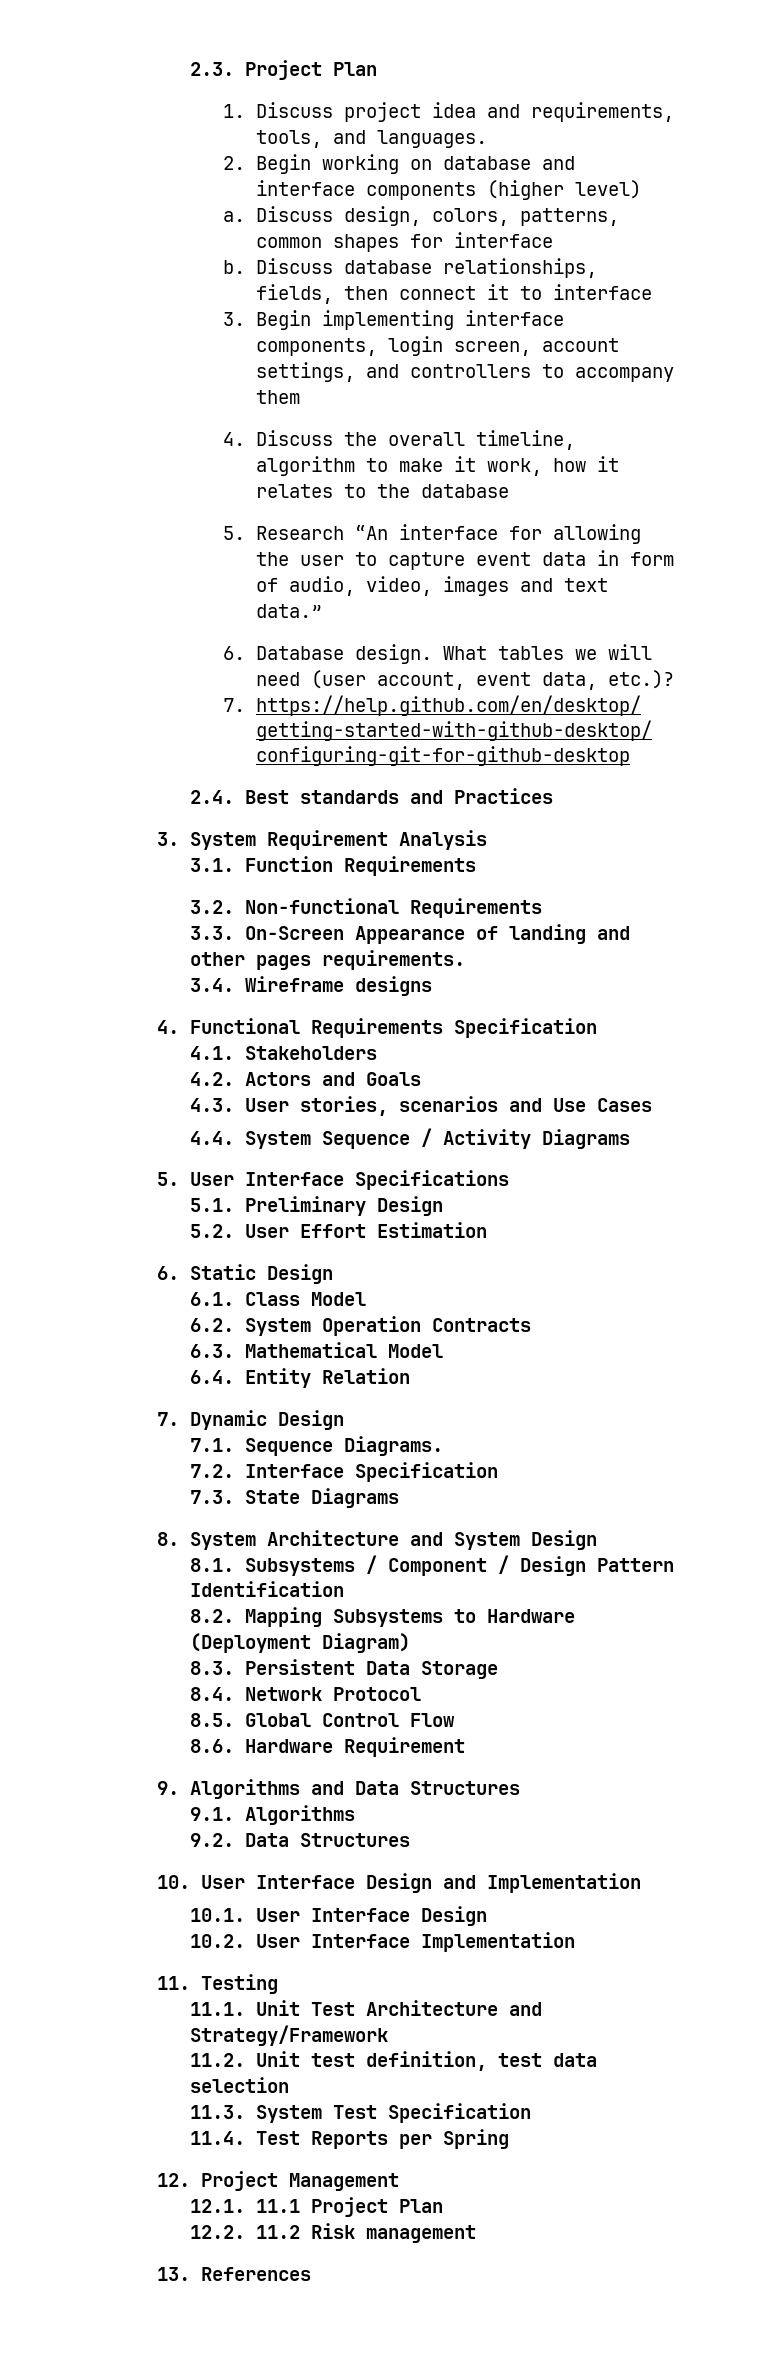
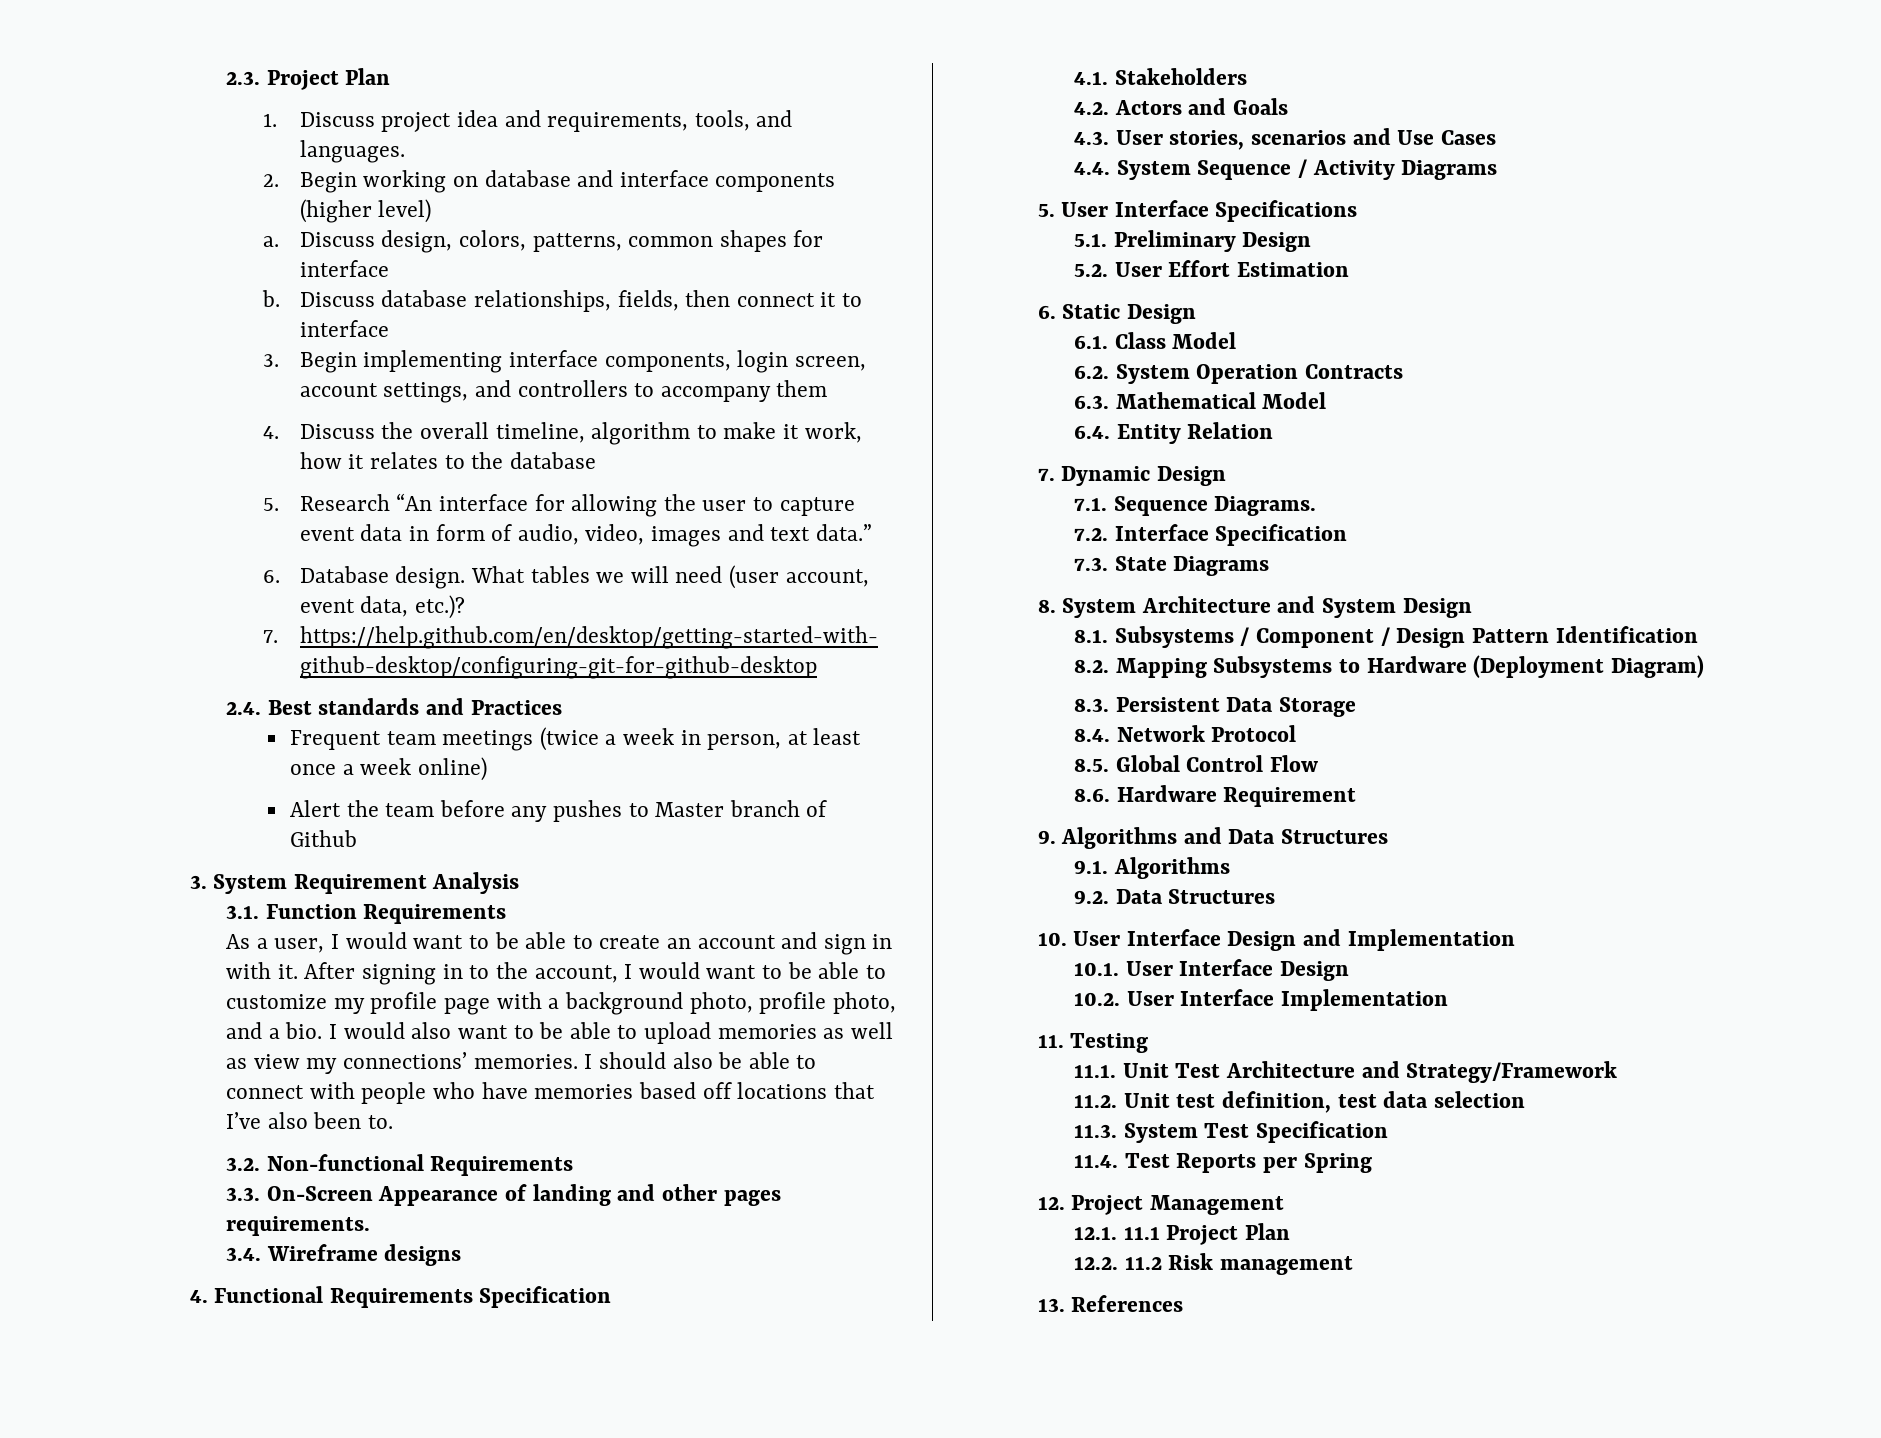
(554, 796) none -> [289,727,862,751] [289,757,487,781] [289,800,828,822] [289,830,357,847] // Frequent team meetings (twice a week in person, at least once a week online) // Alert the team before any pushes to Master branch of Github
(477, 866) none -> [226,932,893,955] [226,962,886,985] [226,992,896,1015] [226,1022,893,1044] [226,1052,817,1074] [226,1082,875,1104] [226,1112,394,1129] // As a user, I would want to be able to create an account and sign in with it. After signing in to the account, I would want to be able to customize my profile page with a background photo, profile photo, and a bio. I would also want to be able to upload memories as well as view my connections’ memories. I should also be able to connect with people who have memories based off locations that I’ve also been to.

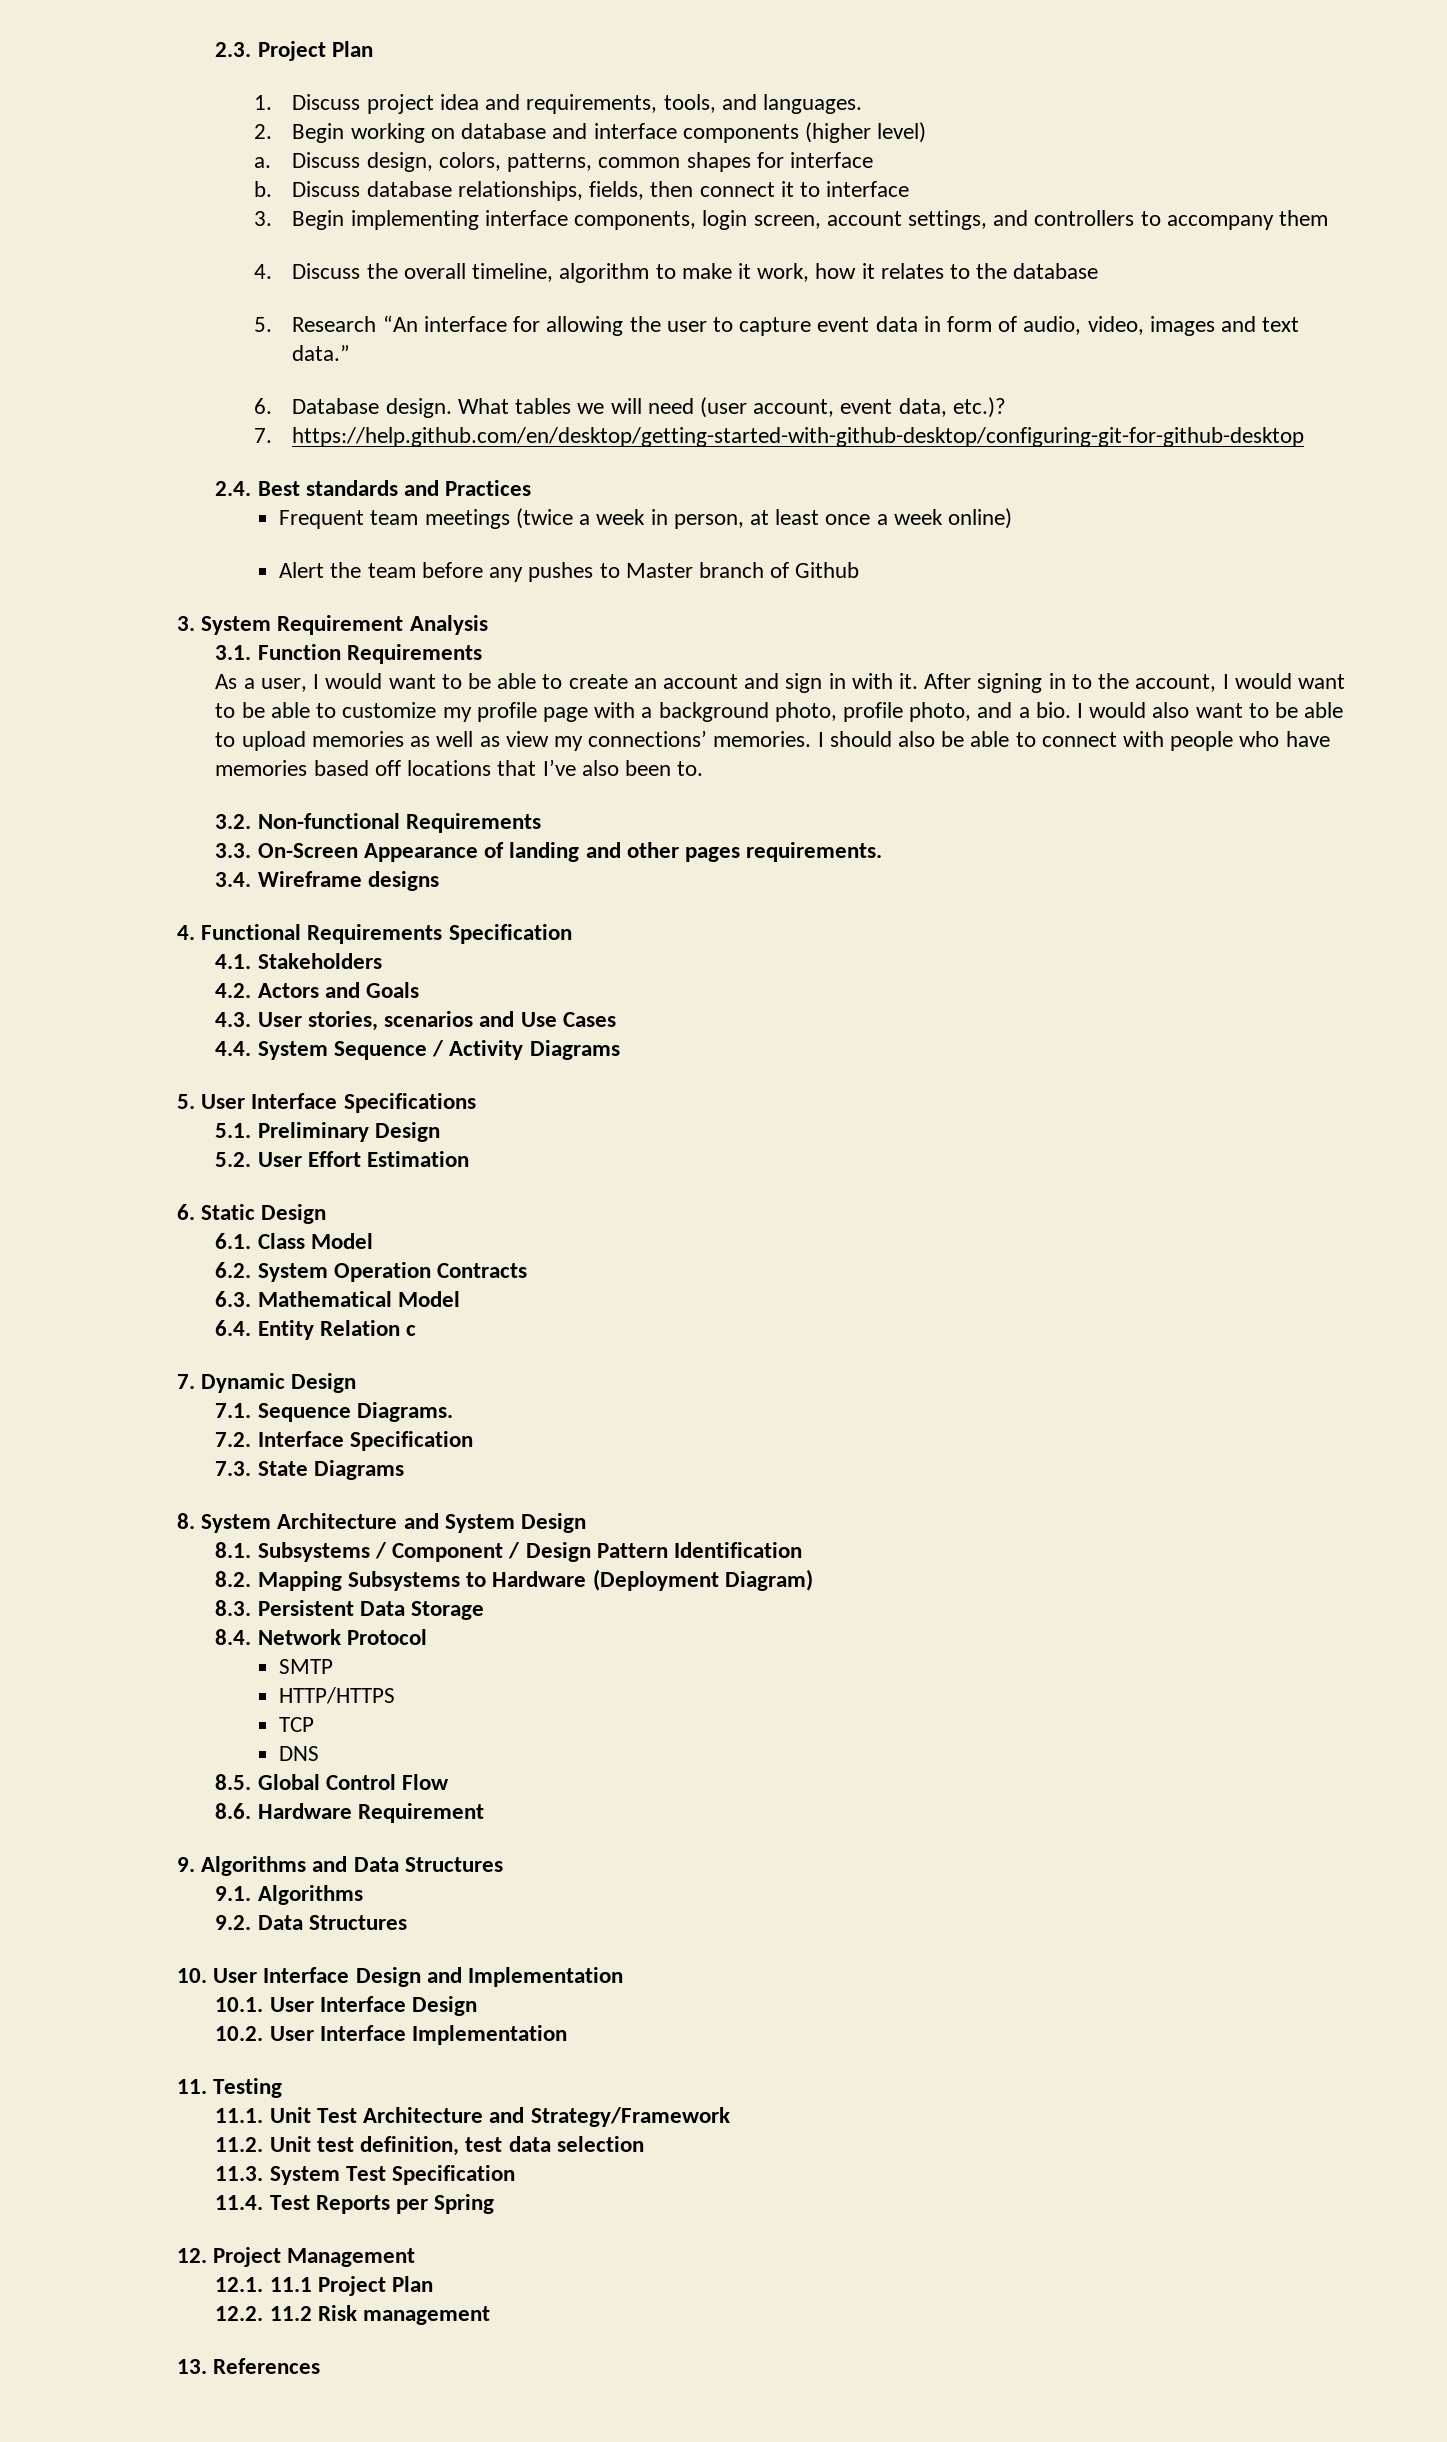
(1274, 430) none -> [406,1325,417,1336] c
(1297, 733) none -> [279,1659,334,1674] [279,1687,396,1704] [279,1717,315,1732] [279,1746,320,1761] // SMTP // HTTP/HTTPS // TCP // DNS

